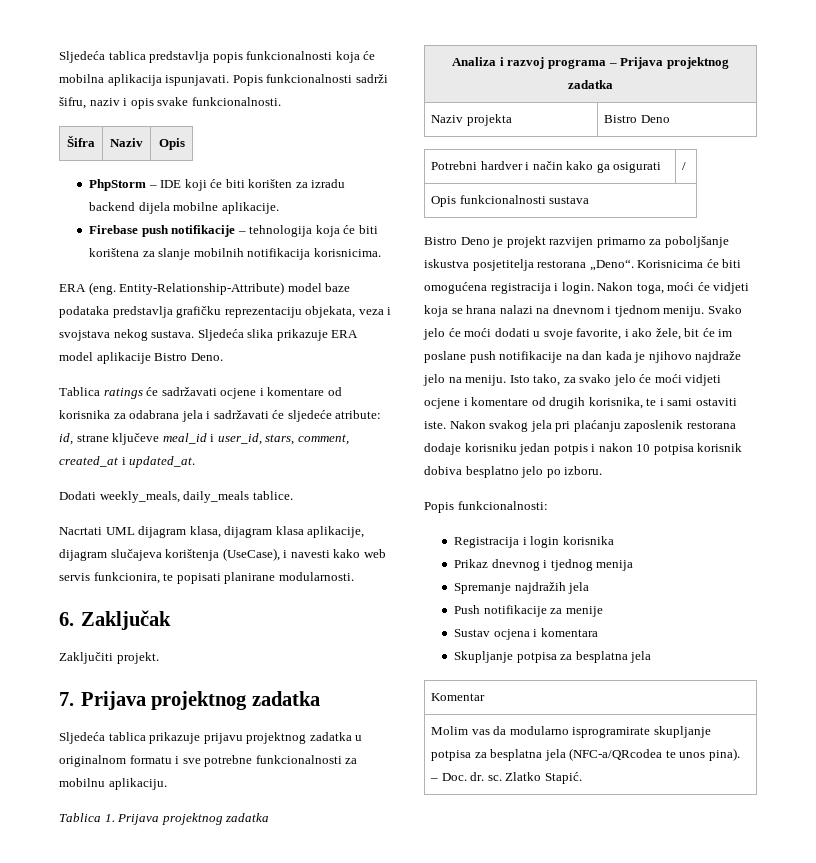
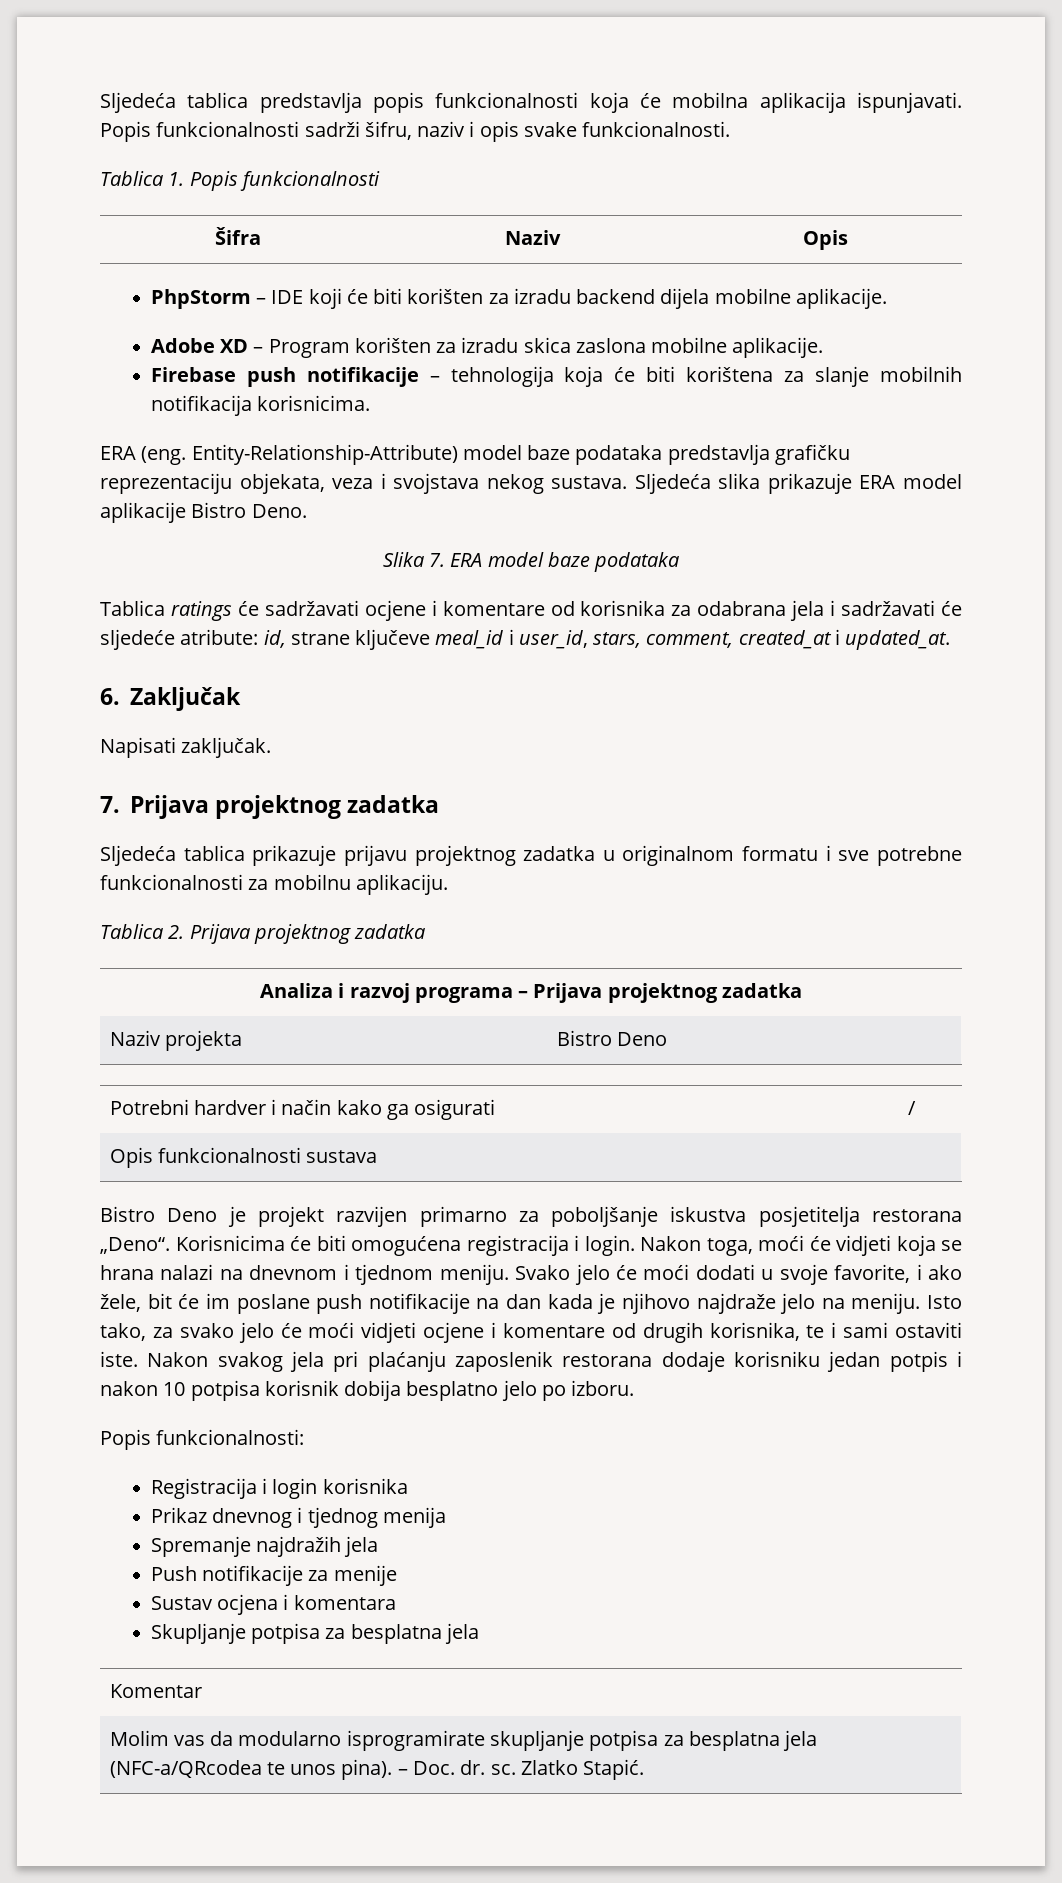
(281, 101) none -> [100,171,380,191] // Tablica 1. Popis funkcionalnosti
(279, 208) none -> [150,337,824,358] // Adobe XD – Program korišten za izradu skica zaslona mobilne aplikacije.
(223, 357) none -> [382,552,680,572] // Slika 7. ERA model baze podataka
[59,491,293,503] [59,526,365,538] [59,548,386,561] [59,572,354,584] // Dodati weekly_meals, daily_meals tablice. // Nacrtati UML dijagram klasa, dijagram klasa aplikacije, dijagram slučajeva korištenja (UseCase), i navesti kako web servis funkcionira, te popisati planirane modularnosti. -> (951, 640) none
[59,652,159,664] Zaključiti projekt. -> [100,737,272,758] Napisati zaključak.
[104,814,115,822] 1. -> [168,925,185,939] 2.
[424,466,462,475] dobiva -> [344,1380,402,1401] dobija

